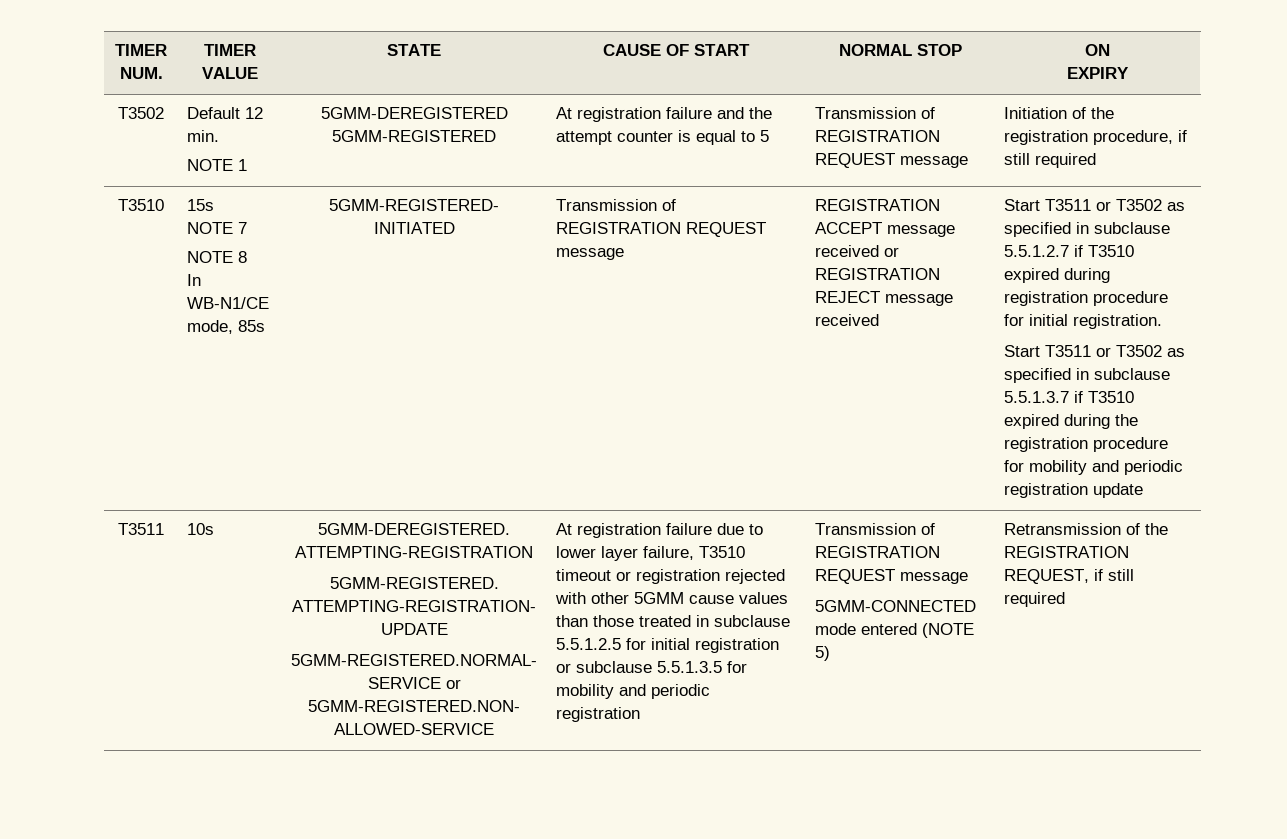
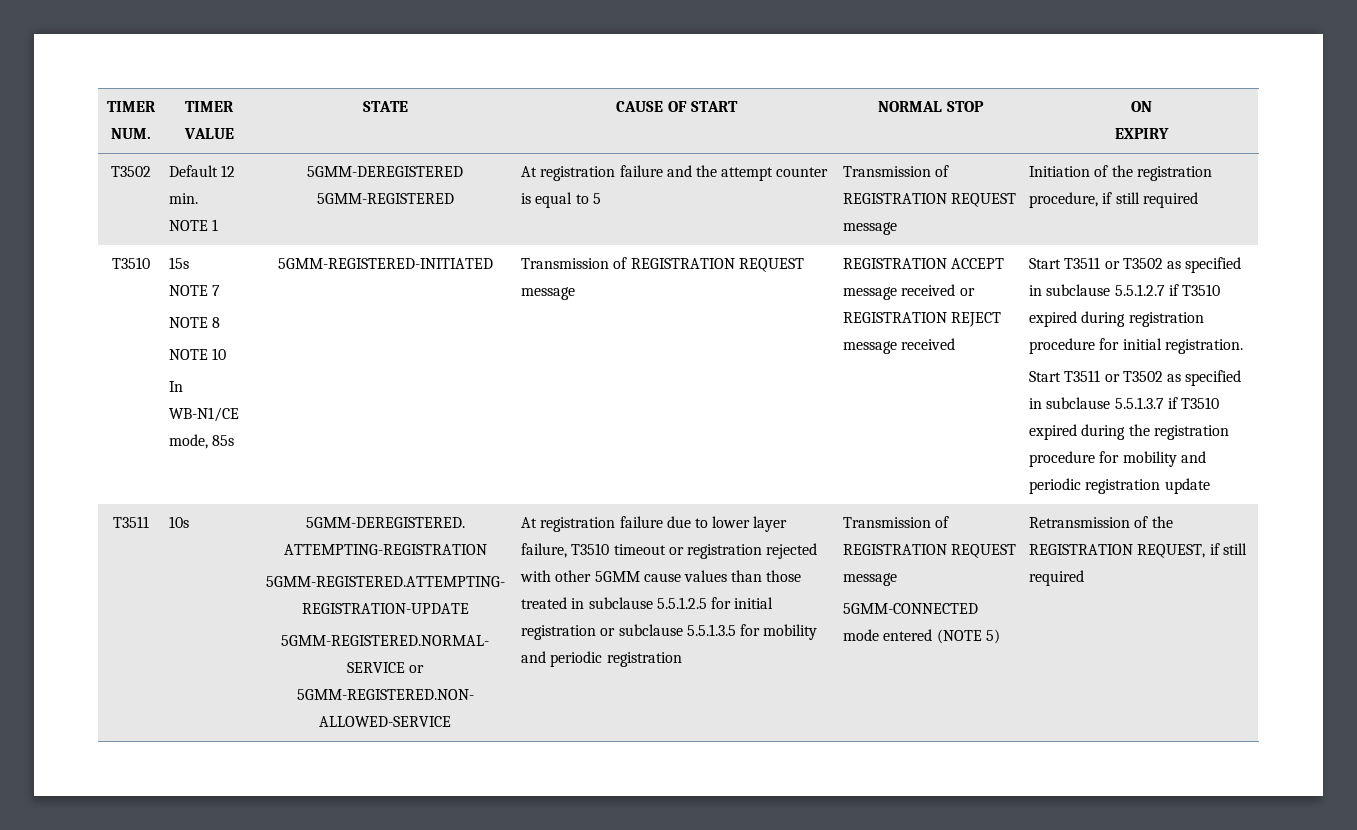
(247, 257) none -> [169,348,227,360] // NOTE 10

